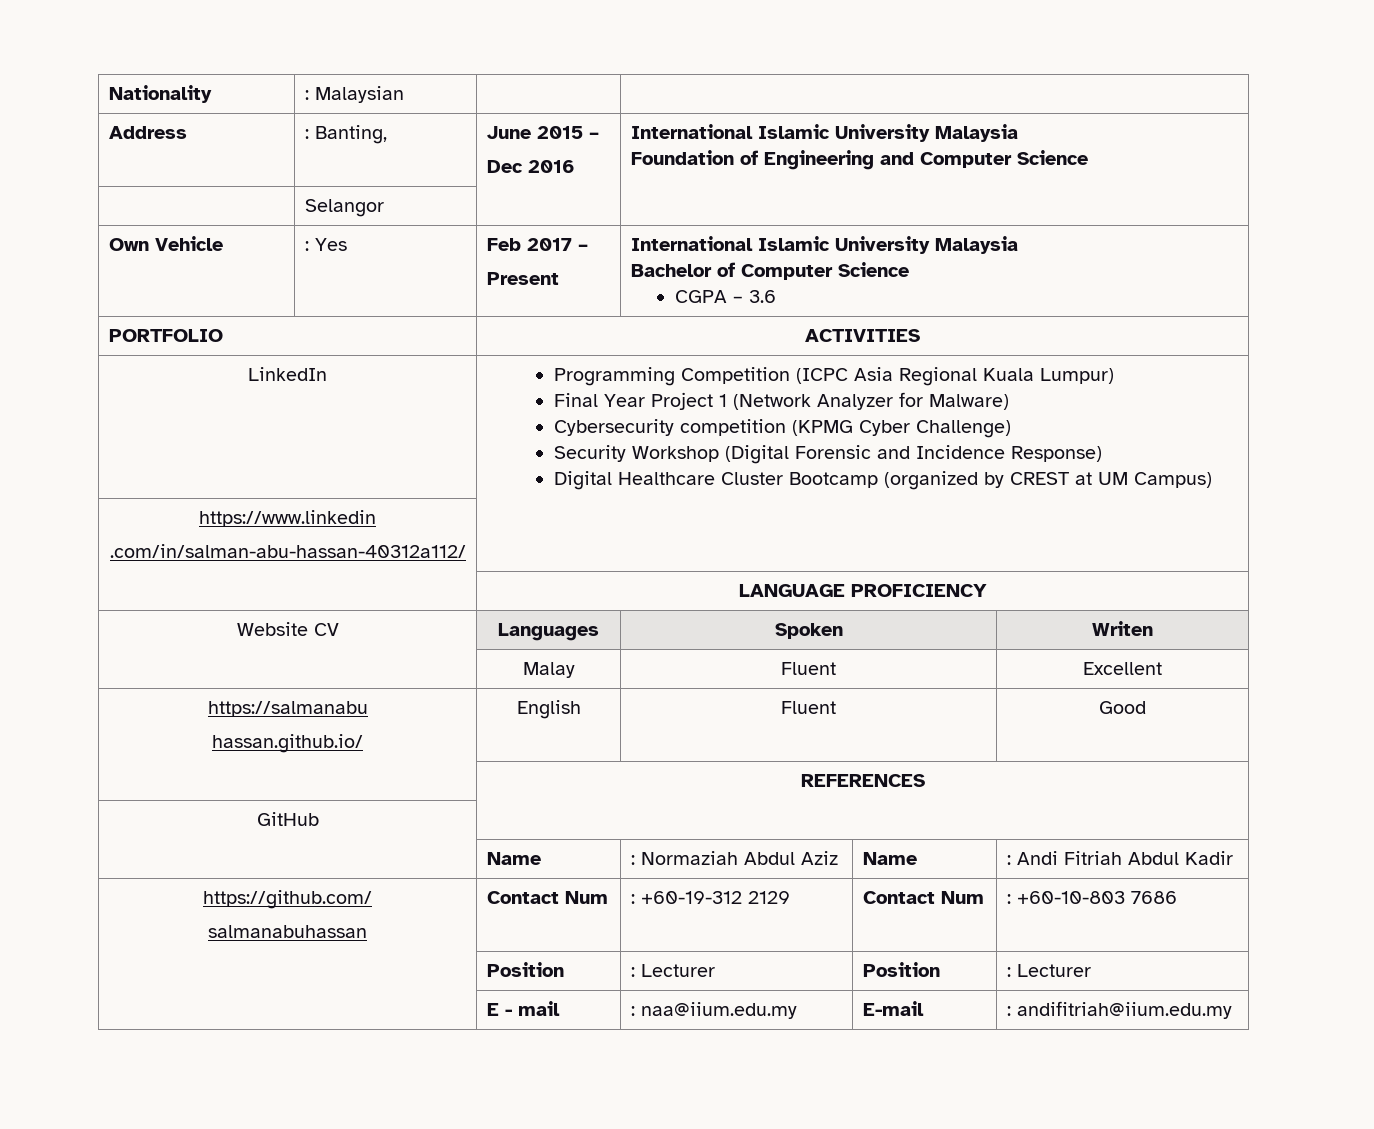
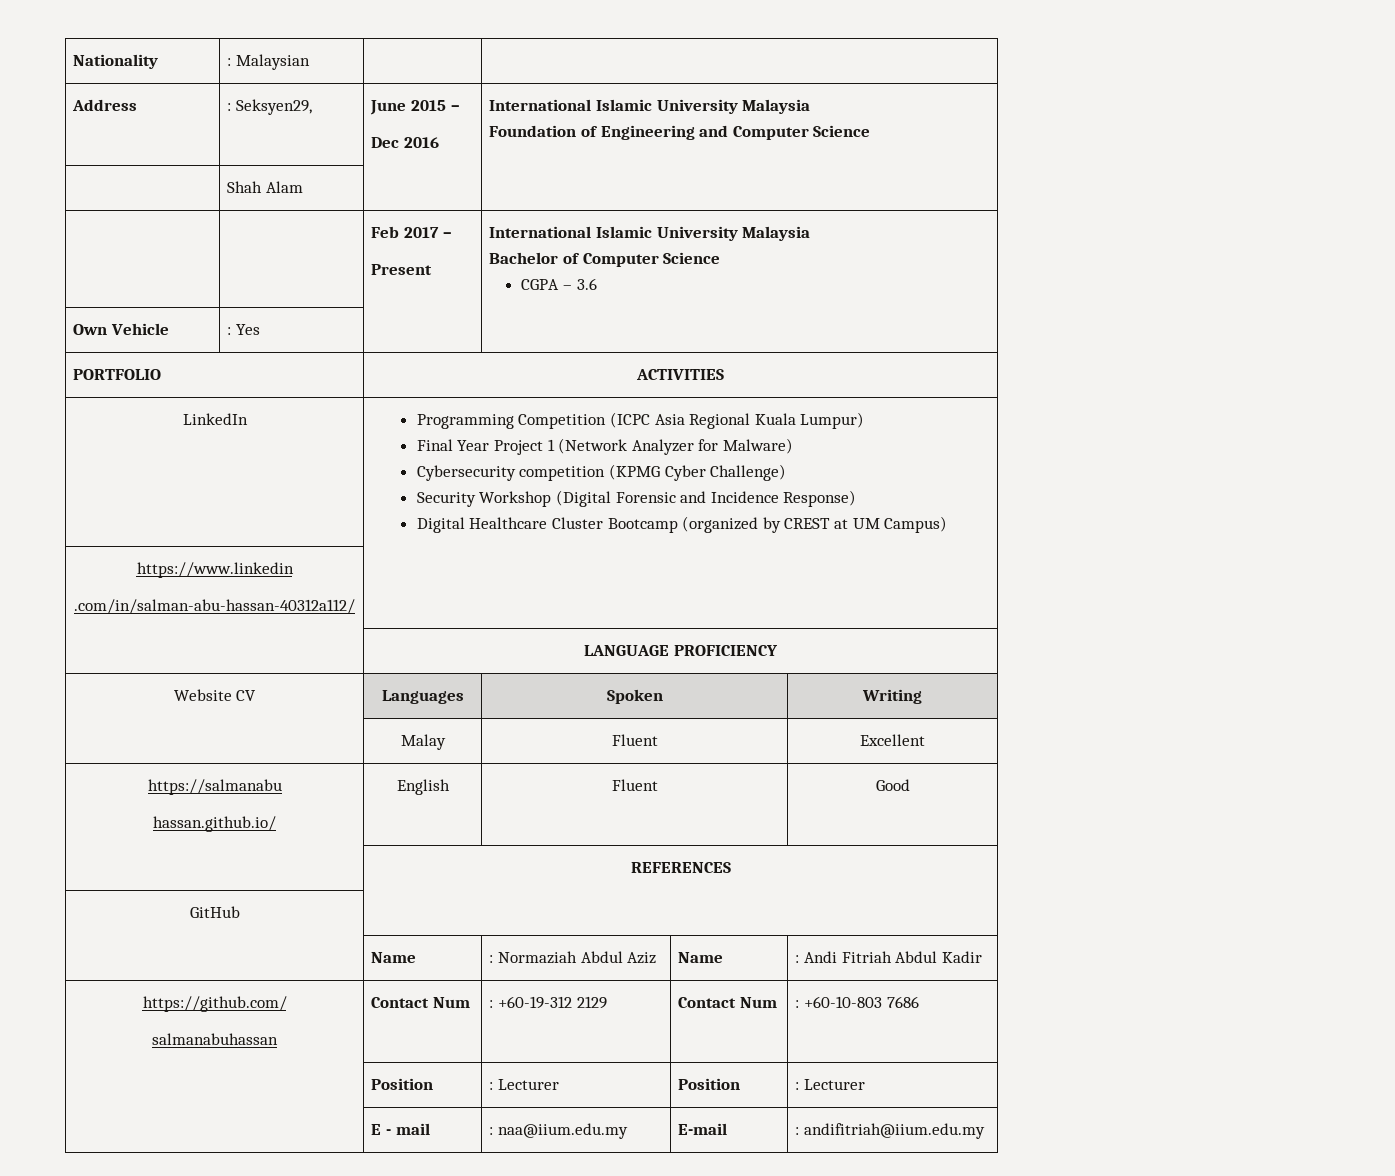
[314,125,387,144] Banting, -> [235,99,312,115] Seksyen29,
[304,199,384,217] [108,236,223,251] [304,238,347,251] Selangor | | // Own Vehicle | : Yes -> [227,181,303,193] Shah Alam | | // |
(777, 296) none -> [73,323,169,335] [227,324,260,335] // Own Vehicle | : Yes | |
[1092,621,1153,636] Writen -> [862,689,922,704] Writing

